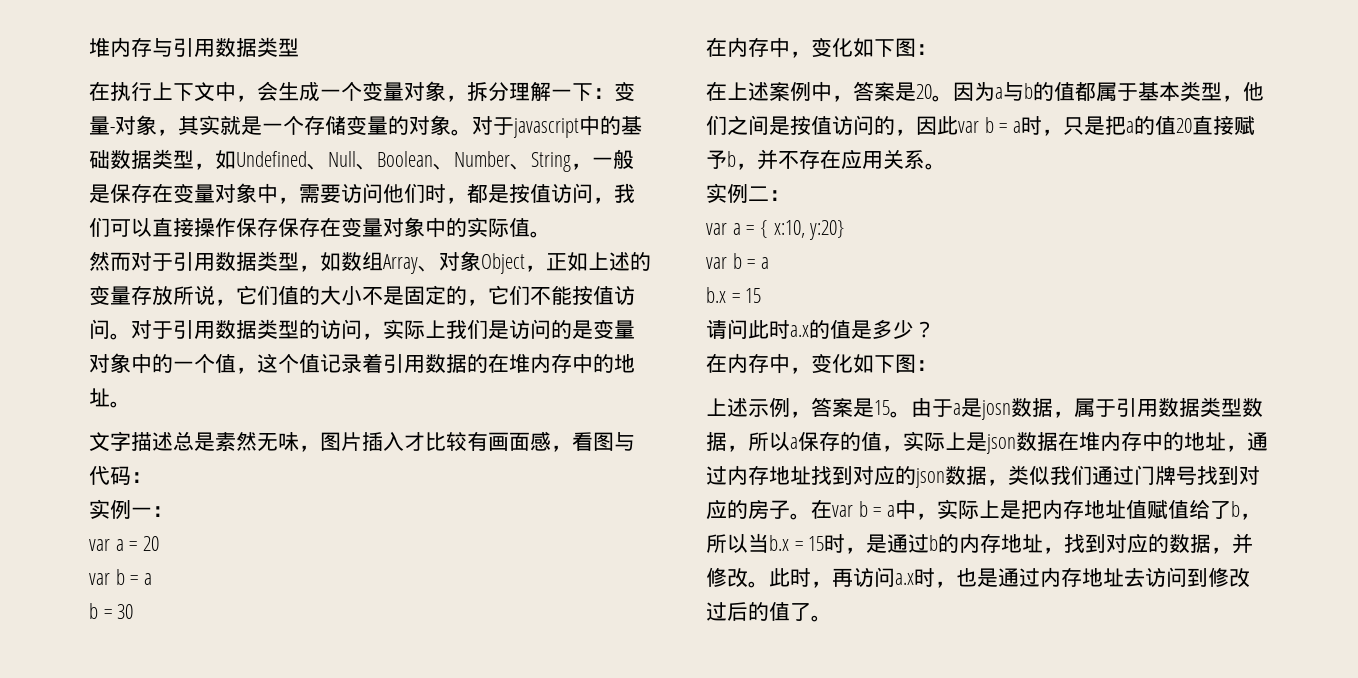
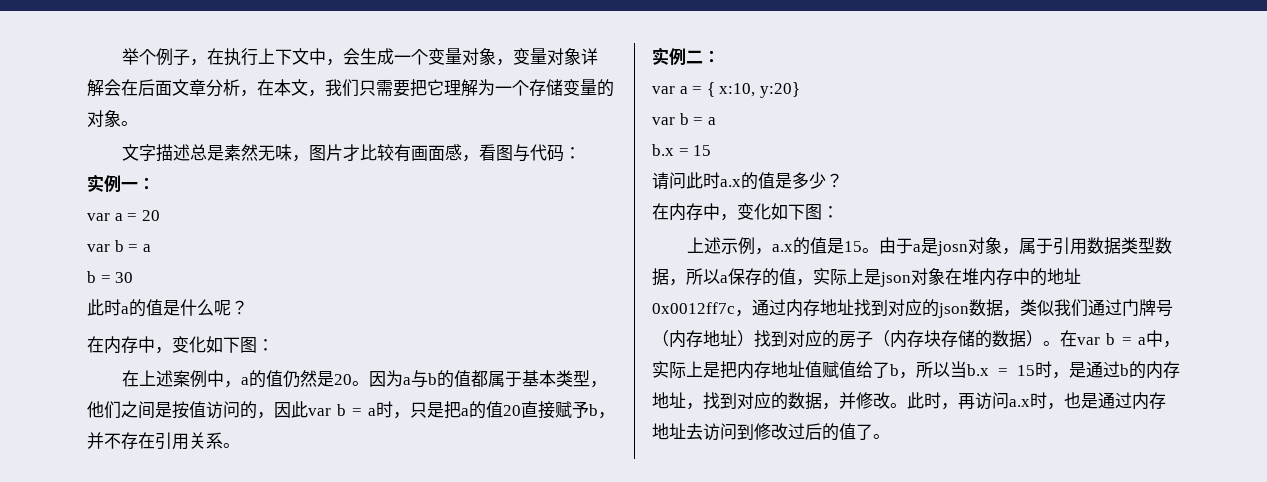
[89,37,299,57] 堆内存与引用数据类型 // -> [122,48,208,66] 举个例子，
[467,81,635,102] [89,115,262,136] 拆分理解一下：变量-对象，其实就是 -> [513,48,599,65] [87,79,495,97] 变量对象详解会在后面文章分析，在本文，我们只需要把它理解为
[472,115,642,138] [89,149,634,172] [89,183,635,204] [89,217,551,238] [89,251,651,274] [89,285,635,306] [89,319,635,340] [89,353,635,374] [89,388,131,408] 对于javascript中的基础数据类型，如Undefined、Null、Boolean、Number、String，一般是保存在变量对象中，需要访问他们时，都是按值访问，我们可以直接操作保存保存在变量对象中的实际值。 // 然而对于引用数据类型，如数组Array、对象Object，正如上述的变量存放所说，它们值的大小不是固定的，它们不能按值访问。对于引用数据类型的访问，实际上我们是访问的是变量对象中的一个值，这个值记录着引用数据的在堆内存中的地址。 -> (138, 123) none
[362,432,404,451] 插入 -> (344, 152) none
(134, 611) none -> [87,299,248,317] // 此时a的值是什么呢？
[853,81,895,101] 答案 -> [241,370,318,388] a的值仍然
[841,149,862,169] 应 -> [155,432,172,450] 引
[811,397,853,417] 答案 -> [772,237,828,255] a.x的值
[1011,398,1053,417] 数据 -> [968,237,1003,254] 对象
[1016,431,1226,452] 数据在堆内存中的地址 -> [911,268,1081,286] [652,302,735,314] 对象在堆内存中的地址0x0012ff7c
(1197, 475) none -> [652,330,754,348] （内存地址）
(790, 509) none -> [873,330,1043,348] （内存块存储的数据）

